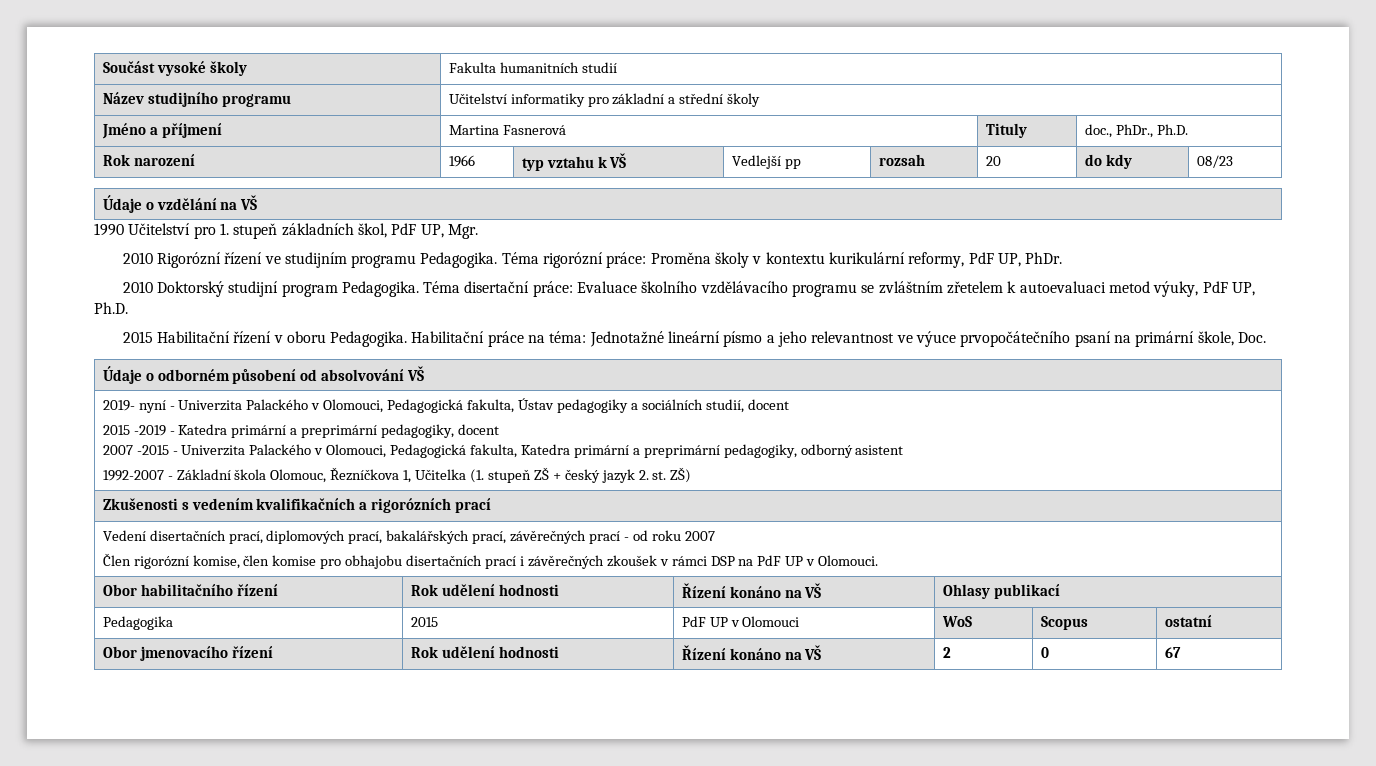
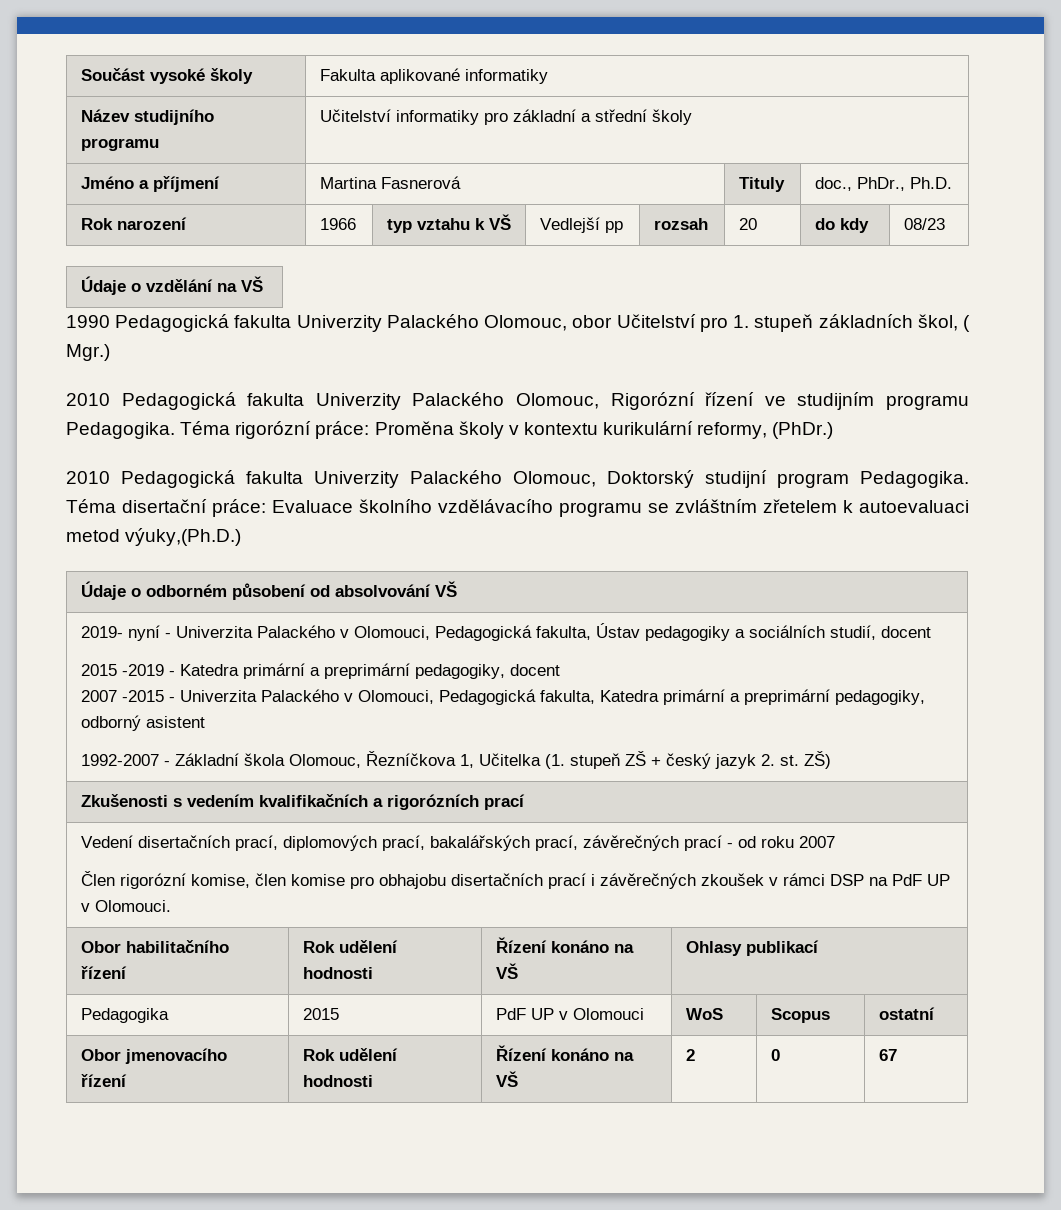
[499,62,617,73] humanitních studií -> [379,68,548,84] aplikované informatiky
(124, 229) none -> [115,314,613,332] Pedagogická fakulta Univerzity Palackého Olomouc, obor
[391,223,478,239] [122,252,153,264] PdF UP, Mgr. // 2010 -> [963,315,971,332] [66,344,110,361] [66,392,599,410] ( Mgr.) // 2010 Pedagogická fakulta Univerzity Palackého Olomouc,
[968,252,1063,267] [122,281,153,293] PdF UP, PhDr. // 2010 -> [772,422,834,439] [66,470,596,488] (PhDr.) // 2010 Pedagogická fakulta Univerzity Palackého Olomouc,
[1153,281,1255,297] [94,302,128,314] [122,331,1266,347] výuky, PdF UP, Ph.D. // 2015 Habilitační řízení v oboru Pedagogika. Habilitační práce na téma: Jednotažné lineární písmo a jeho relevantnost ve výuce prvopočátečního psaní na primární škole, Doc. -> [125,528,242,546] výuky,(Ph.D.)

